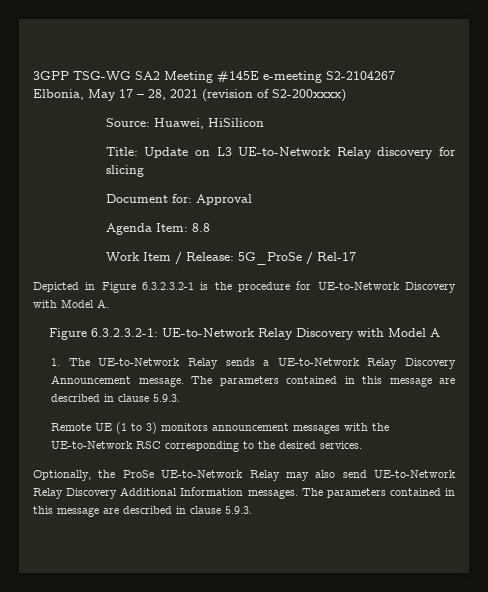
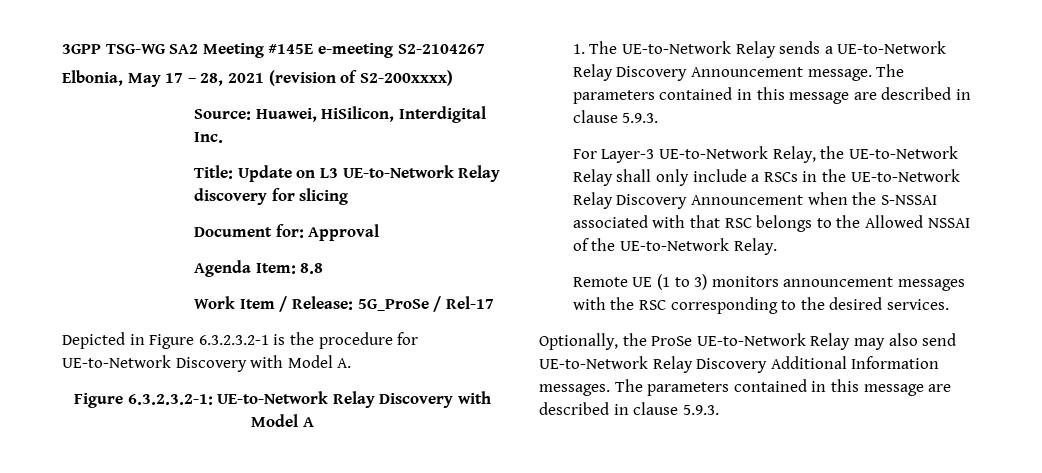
[207,118,264,127] HiSilicon -> [321,106,487,123] [194,132,224,143] HiSilicon, Interdigital Inc.
(181, 398) none -> [572,146,958,163] [572,169,960,186] [572,192,937,209] [572,215,970,232] [572,238,777,255] // For Layer-3 UE-to-Network Relay, the UE-to-Network Relay shall only include a RSCs in the UE-to-Network Relay Discovery Announcement when the S-NSSAI associated with that RSC belongs to the Allowed NSSAI of the UE-to-Network Relay.
[51,441,134,449] UE-to-Network -> (635, 303) none

